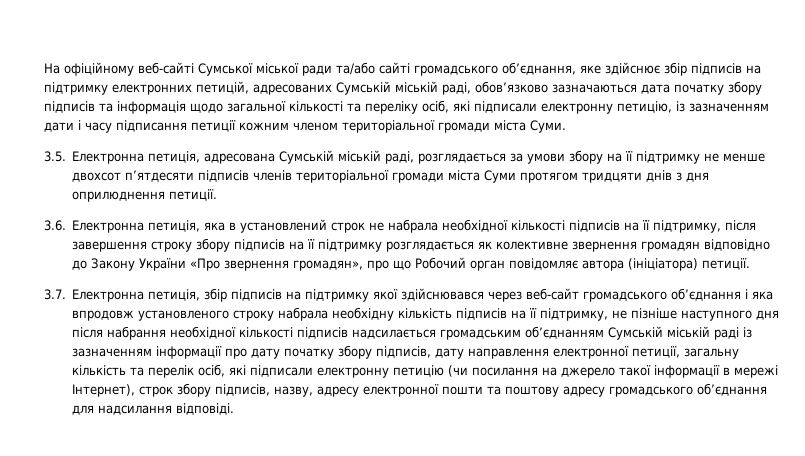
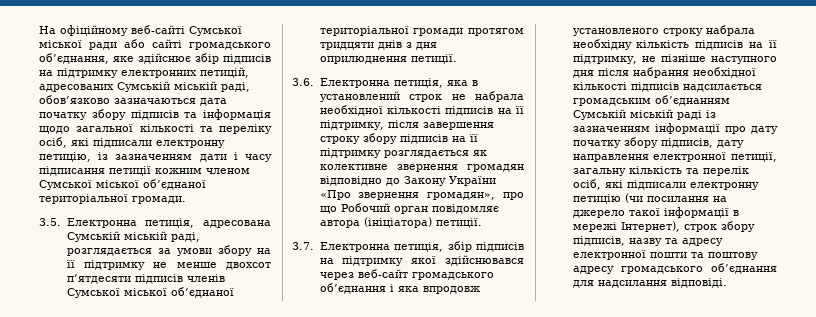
[336,62,375,75] та/або -> [124,39,145,48] або
[342,120,566,133] територіальної громади міста Суми. -> [39,179,206,190] [39,194,186,204] Сумської міської об’єднаної територіальної громади.
[296,170,517,183] територіальної громади міста Суми -> [66,287,234,298] [319,26,464,36] Сумської міської об’єднаної територіальної громади
[274,386,314,397] назву, -> [628,238,678,246] назву та

